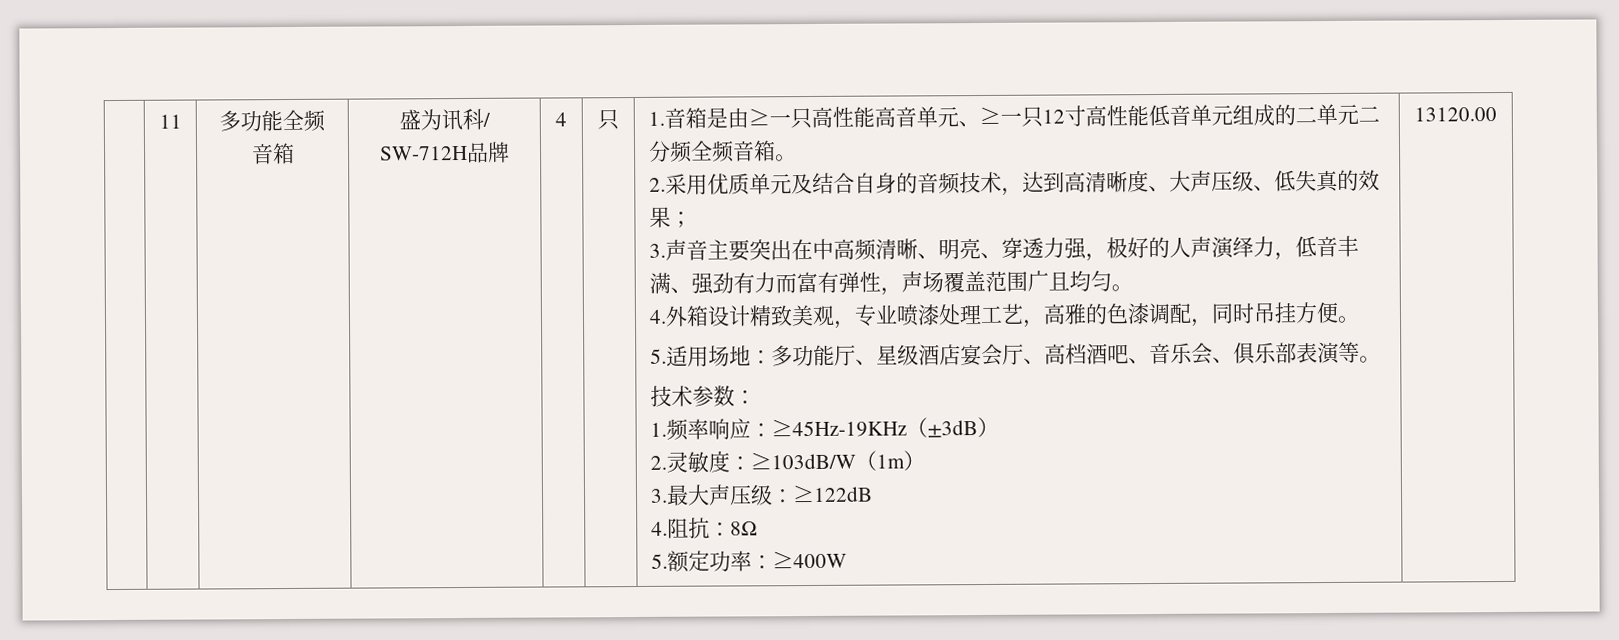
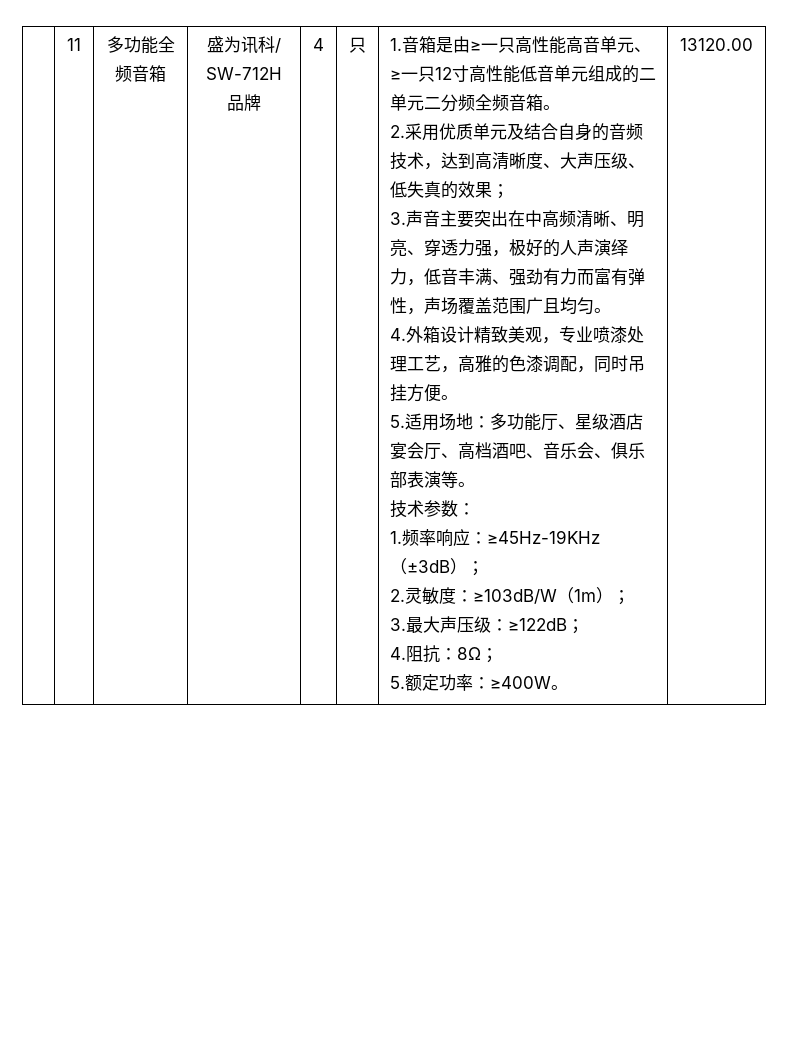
(999, 427) none -> [466,561,484,576] ；
(925, 460) none -> [612,590,630,605] ；
(873, 493) none -> [566,619,584,634] ；
(758, 528) none -> [480,648,498,663] ；
(847, 559) none -> [550,685,568,690] 。

